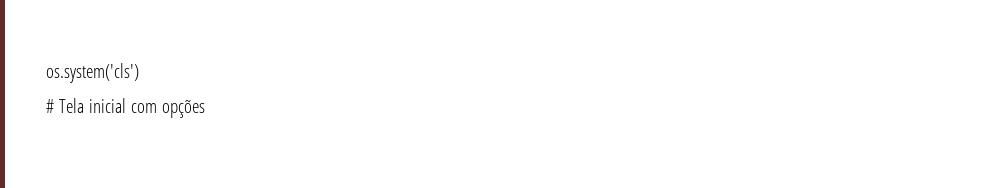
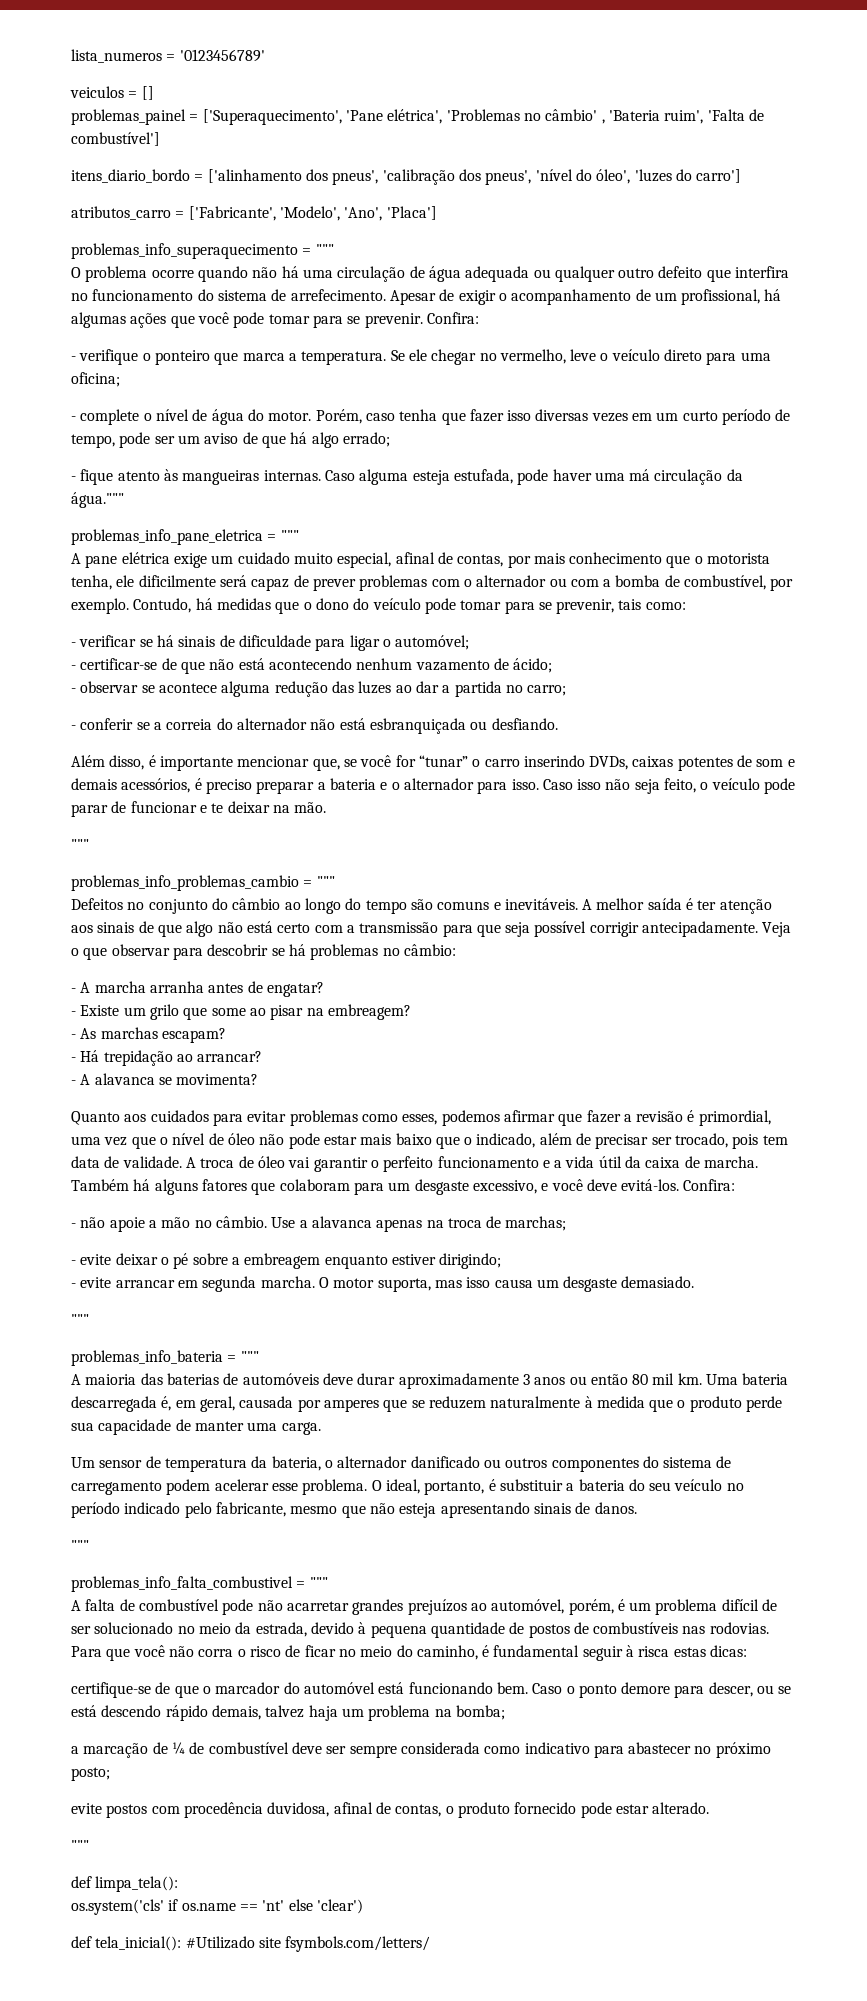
[46,63,139,83] [46,98,205,118] os.system('cls') // # Tela inicial com opções -> [71,49,265,63] [70,86,154,100] [71,109,764,125] [71,132,160,146] [71,169,742,185] [71,206,437,221] [71,243,334,259] [71,266,790,282] [71,289,782,305] [71,312,479,328] [71,349,771,365] [71,372,120,387] [71,409,791,425] [71,432,390,448] [71,469,743,485] [71,492,124,508] [71,529,299,545] [71,552,771,568] [71,575,794,591] [71,598,686,614] [71,635,470,651] [71,658,553,674] [71,681,567,697] [71,718,558,734] [71,755,795,771] [71,778,796,794] [71,801,327,817] [71,839,89,850] [71,875,335,891] [71,898,772,914] [71,921,792,937] [71,944,456,960] [71,981,324,997] [71,1004,411,1020] [71,1027,226,1043] [71,1050,263,1066] [71,1073,259,1085] [71,1110,771,1126] [71,1133,788,1149] [71,1156,759,1172] [71,1179,736,1195] [71,1216,567,1232] [71,1253,502,1269] [71,1276,695,1292] [71,1314,89,1325] [71,1350,259,1366] [71,1373,789,1389] [71,1396,783,1412] [71,1419,321,1435] [71,1456,732,1472] [71,1479,744,1495] [71,1502,637,1518] [71,1540,89,1551] [71,1576,328,1592] [71,1599,778,1615] [71,1622,769,1638] [71,1645,748,1661] [71,1682,792,1698] [71,1705,505,1721] [71,1742,771,1758] [71,1767,110,1781] [71,1802,710,1818] [71,1840,89,1851] [71,1876,179,1892] [71,1899,363,1915] [71,1936,431,1952] lista_numeros = '0123456789' // veiculos = [] // problemas_painel = ['Superaquecimento', 'Pane elétrica', 'Problemas no câmbio' , 'Bateria ruim', 'Falta de combustível'] // itens_diario_bordo = ['alinhamento dos pneus', 'calibração dos pneus', 'nível do óleo', 'luzes do carro'] // atributos_carro = ['Fabricante', 'Modelo', 'Ano', 'Placa'] // problemas_info_superaquecimento = """ // O problema ocorre quando não há uma circulação de água adequada ou qualquer outro defeito que interfira no funcionamento do sistema de arrefecimento. Apesar de exigir o acompanhamento de um profissional, há algumas ações que você pode tomar para se prevenir. Confira: // - verifique o ponteiro que marca a temperatura. Se ele chegar no vermelho, leve o veículo direto para uma oficina; // - complete o nível de água do motor. Porém, caso tenha que fazer isso diversas vezes em um curto período de tempo, pode ser um aviso de que há algo errado; // - fique atento às mangueiras internas. Caso alguma esteja estufada, pode haver uma má circulação da água.""" // problemas_info_pane_eletrica = """ // A pane elétrica exige um cuidado muito especial, afinal de contas, por mais conhecimento que o motorista tenha, ele dificilmente será capaz de prever problemas com o alternador ou com a bomba de combustível, por exemplo. Contudo, há medidas que o dono do veículo pode tomar para se prevenir, tais como: // - verificar se há sinais de dificuldade para ligar o automóvel; // - certificar-se de que não está acontecendo nenhum vazamento de ácido; // - observar se acontece alguma redução das luzes ao dar a partida no carro; // - conferir se a correia do alternador não está esbranquiçada ou desfiando. // Além disso, é importante mencionar que, se você for “tunar” o carro inserindo DVDs, caixas potentes de som e demais acessórios, é preciso preparar a bateria e o alternador para isso. Caso isso não seja feito, o veículo pode parar de funcionar e te deixar na mão. // """ // problemas_info_problemas_cambio = """ // Defeitos no conjunto do câmbio ao longo do tempo são comuns e inevitáveis. A melhor saída é ter atenção aos sinais de que algo não está certo com a transmissão para que seja possível corrigir antecipadamente. Veja o que observar para descobrir se há problemas no câmbio: // - A marcha arranha antes de engatar? // - Existe um grilo que some ao pisar na embreagem? // - As marchas escapam? // - Há trepidação ao arrancar? // - A alavanca se movimenta? // Quanto aos cuidados para evitar problemas como esses, podemos afirmar que fazer a revisão é primordial, uma vez que o nível de óleo não pode estar mais baixo que o indicado, além de precisar ser trocado, pois tem data de validade. A troca de óleo vai garantir o perfeito funcionamento e a vida útil da caixa de marcha. Também há alguns fatores que colaboram para um desgaste excessivo, e você deve evitá-los. Confira: // - não apoie a mão no câmbio. Use a alavanca apenas na troca de marchas; // - evite deixar o pé sobre a embreagem enquanto estiver dirigindo; // - evite arrancar em segunda marcha. O motor suporta, mas isso causa um desgaste demasiado. // """ // problemas_info_bateria = """ // A maioria das baterias de automóveis deve durar aproximadamente 3 anos ou então 80 mil km. Uma bateria descarregada é, em geral, causada por amperes que se reduzem naturalmente à medida que o produto perde sua capacidade de manter uma carga. // Um sensor de temperatura da bateria, o alternador danificado ou outros componentes do sistema de carregamento podem acelerar esse problema. O ideal, portanto, é substituir a bateria do seu veículo no período indicado pelo fabricante, mesmo que não esteja apresentando sinais de danos. // """ // problemas_info_falta_combustivel = """ // A falta de combustível pode não acarretar grandes prejuízos ao automóvel, porém, é um problema difícil de ser solucionado no meio da estrada, devido à pequena quantidade de postos de combustíveis nas rodovias. Para que você não corra o risco de ficar no meio do caminho, é fundamental seguir à risca estas dicas: // certifique-se de que o marcador do automóvel está funcionando bem. Caso o ponto demore para descer, ou se está descendo rápido demais, talvez haja um problema na bomba; // a marcação de ¼ de combustível deve ser sempre considerada como indicativo para abastecer no próximo posto; // evite postos com procedência duvidosa, afinal de contas, o produto fornecido pode estar alterado. // """ // def limpa_tela(): // os.system('cls' if os.name == 'nt' else 'clear') // def tela_inicial(): #Utilizado site fsymbols.com/letters/

